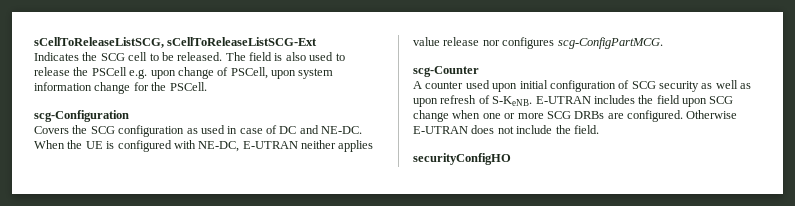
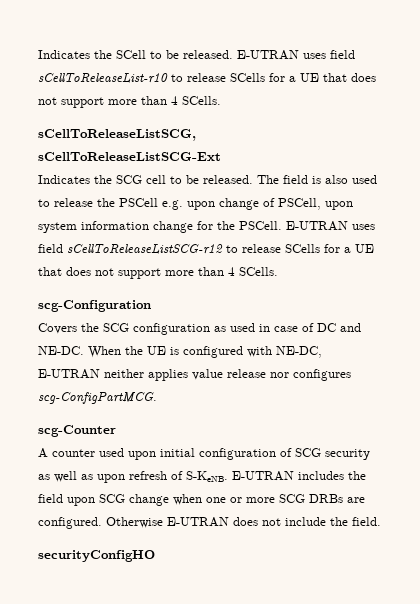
(34, 42) none -> [38,50,355,60] [38,73,376,84] [38,96,221,108] Indicates the SCell to be released. E-UTRAN uses field sCellToReleaseList-r10 to release SCells for a UE that does not support more than 4 SCells. //
(207, 86) none -> [286,221,375,231] [38,244,374,255] [38,267,278,279] E-UTRAN uses field sCellToReleaseListSCG-r12 to release SCells for a UE that does not support more than 4 SCells.

